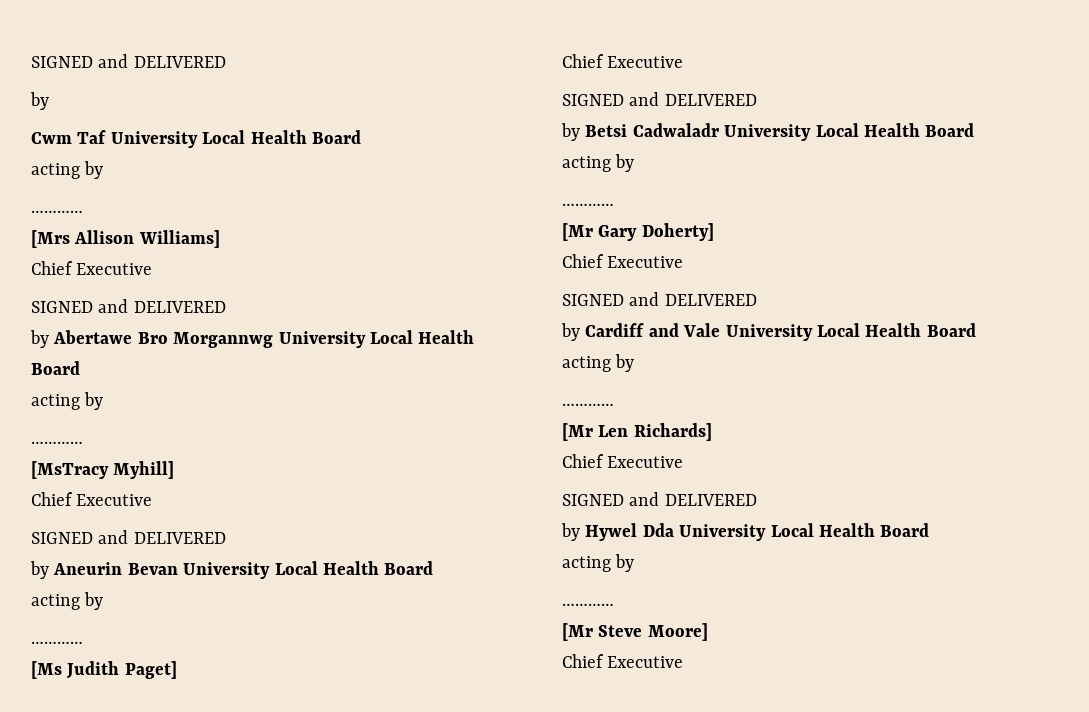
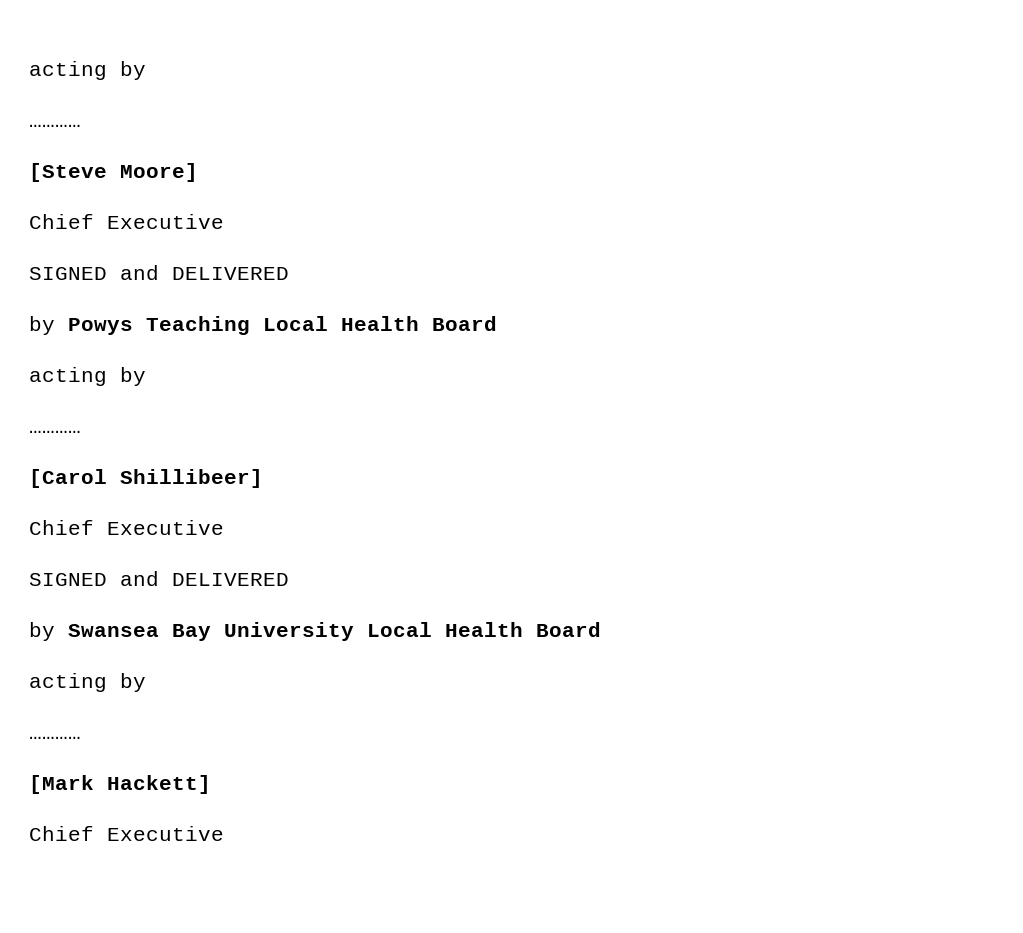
[31,54,226,68] [30,92,49,110] [31,130,361,148] [31,161,104,179] [31,210,83,213] [31,230,220,248] [31,261,153,275] [31,299,226,313] [30,330,475,348] [31,361,80,375] [31,392,104,410] [31,441,83,444] [31,461,175,479] [31,492,153,506] [31,530,226,544] [30,561,434,579] [31,592,104,610] [31,641,83,644] [31,661,177,679] [562,54,684,68] [562,92,757,106] [561,123,975,141] [562,154,635,172] [562,203,614,206] [562,223,714,241] [562,254,684,268] [562,292,757,306] [561,323,976,341] [562,354,635,372] [562,403,614,406] [562,423,712,441] [562,454,684,468] [562,492,757,506] [561,523,930,541] [562,554,635,572] [562,603,614,606] [562,623,708,641] [562,654,684,668] SIGNED and DELIVERED // by // Cwm Taf University Local Health Board // acting by // ………… // [Mrs Allison Williams] // Chief Executive // SIGNED and DELIVERED // by Abertawe Bro Morgannwg University Local Health Board // acting by // ………… // [MsTracy Myhill] // Chief Executive // SIGNED and DELIVERED // by Aneurin Bevan University Local Health Board // acting by // ………… // [Ms Judith Paget] // Chief Executive // SIGNED and DELIVERED // by Betsi Cadwaladr University Local Health Board // acting by // ………… // [Mr Gary Doherty] // Chief Executive // SIGNED and DELIVERED // by Cardiff and Vale University Local Health Board // acting by // ………… // [Mr Len Richards] // Chief Executive // SIGNED and DELIVERED // by Hywel Dda University Local Health Board // acting by // ………… // [Mr Steve Moore] // Chief Executive -> [29,61,146,80] [29,124,81,127] [29,163,198,182] [29,214,224,229] [29,265,289,280] [29,316,497,335] [29,367,146,386] [29,430,81,433] [29,469,263,488] [29,520,224,535] [29,571,289,586] [29,622,601,641] [29,673,146,692] [29,736,81,739] [29,775,211,794] [29,826,224,841] acting by // ………… // [Steve Moore] // Chief Executive // SIGNED and DELIVERED // by Powys Teaching Local Health Board // acting by // ………… // [Carol Shillibeer] // Chief Executive // SIGNED and DELIVERED // by Swansea Bay University Local Health Board // acting by // ………… // [Mark Hackett] // Chief Executive

